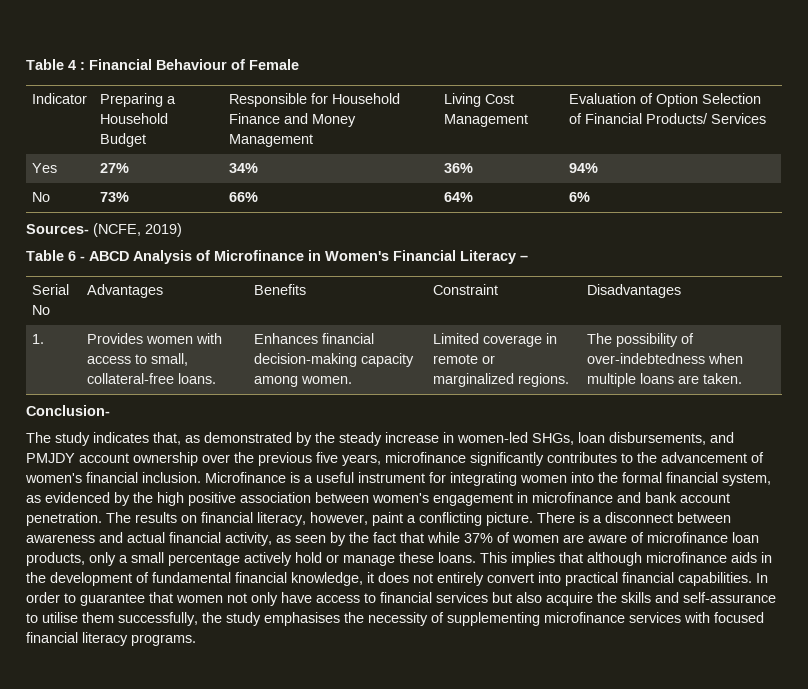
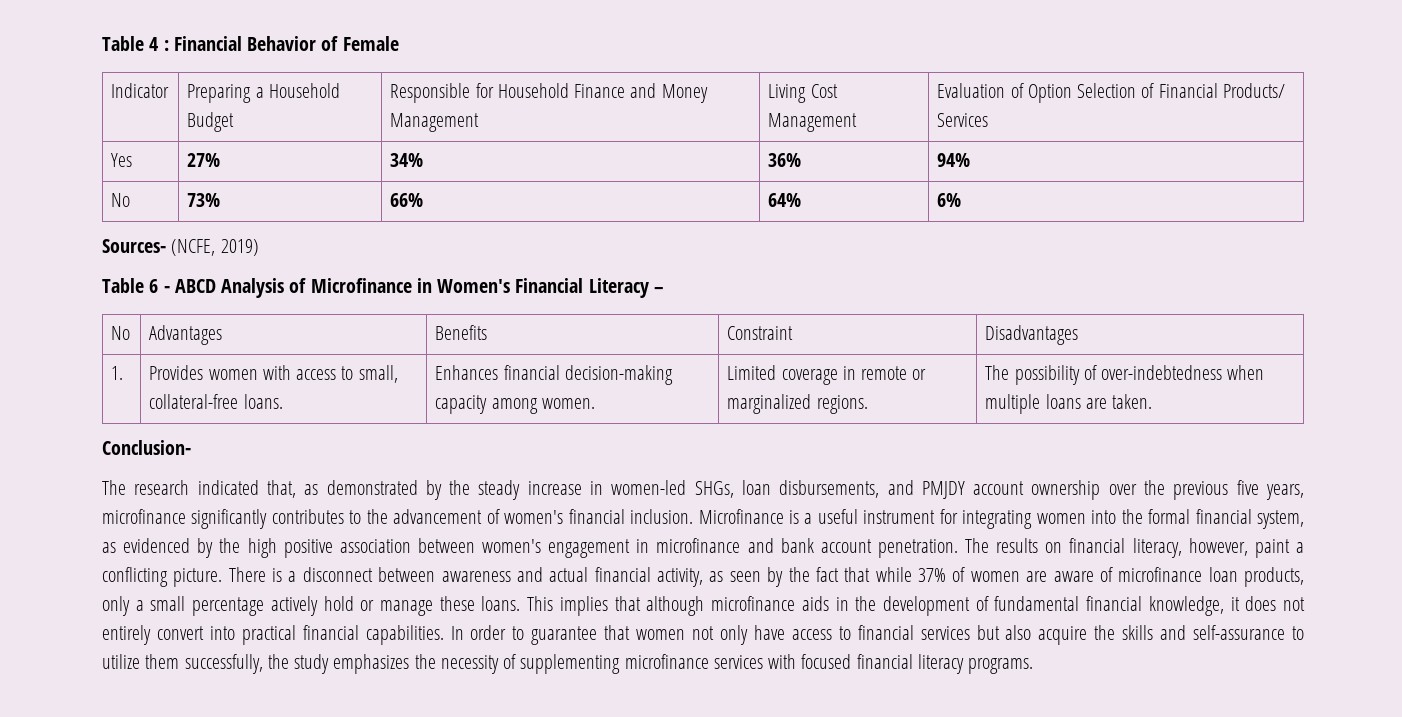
[156,59,227,70] Behaviour -> [247,36,317,51] Behavior
[32,284,70,295] Serial -> (664, 290) none
[55,432,149,446] study indicates -> [134,480,259,495] research indicated
[42,612,78,623] utilise -> [102,654,140,669] utilize
[264,612,340,626] emphasises -> [333,654,410,674] emphasizes

